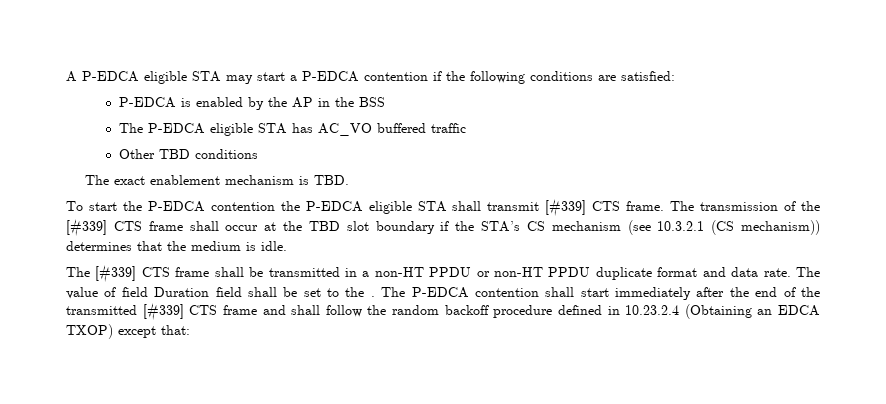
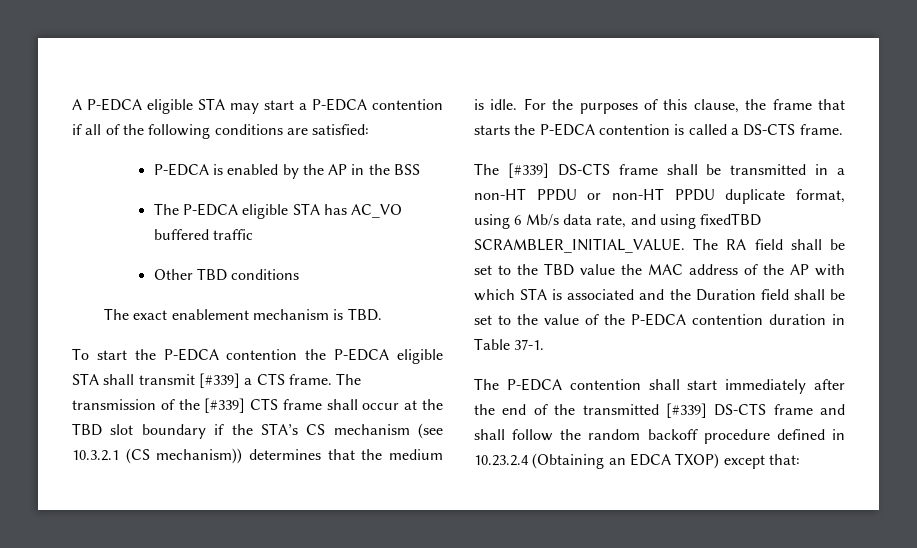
(442, 76) none -> [85,124,120,135] all of
(587, 208) none -> [244,378,253,385] a
(287, 246) none -> [523,98,845,114] [474,123,843,136] For the purposes of this clause, the frame that starts the P-EDCA contention is called a DS-CTS frame.
[141,267,170,277] CTS -> [557,163,610,176] DS-CTS
[657,267,821,277] [66,287,148,299] format and data rate. The value of field -> [796,189,845,203] [474,213,762,229] [474,238,845,253] [474,263,845,276] [474,288,691,301] format, using 6 Mb/s data rate, and using fixedTBD SCRAMBLER_INITIAL_VALUE. The RA field shall be set to the TBD value the MAC address of the AP with which STA is associated and the
[370,296,375,297] . -> [544,313,845,326] [474,338,545,350] value of the P-EDCA contention duration in Table 37-1. //
[189,305,218,315] CTS -> [714,403,767,416] DS-CTS

